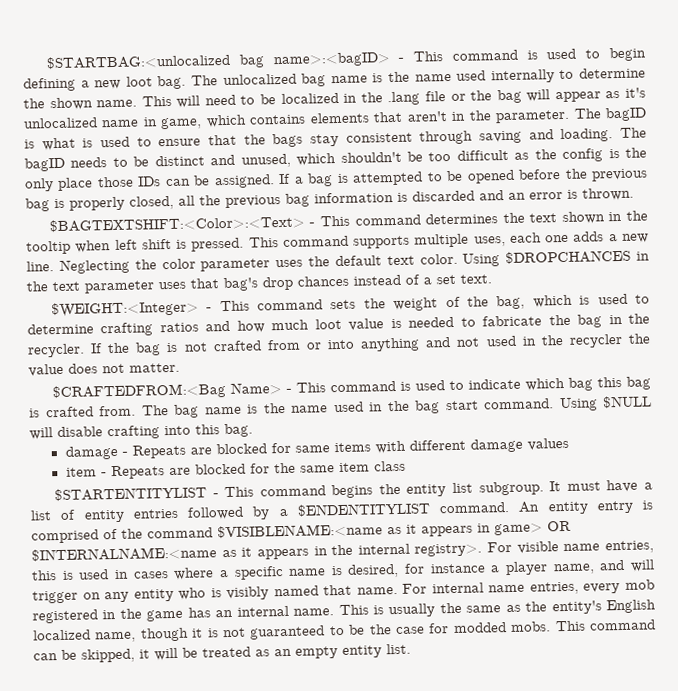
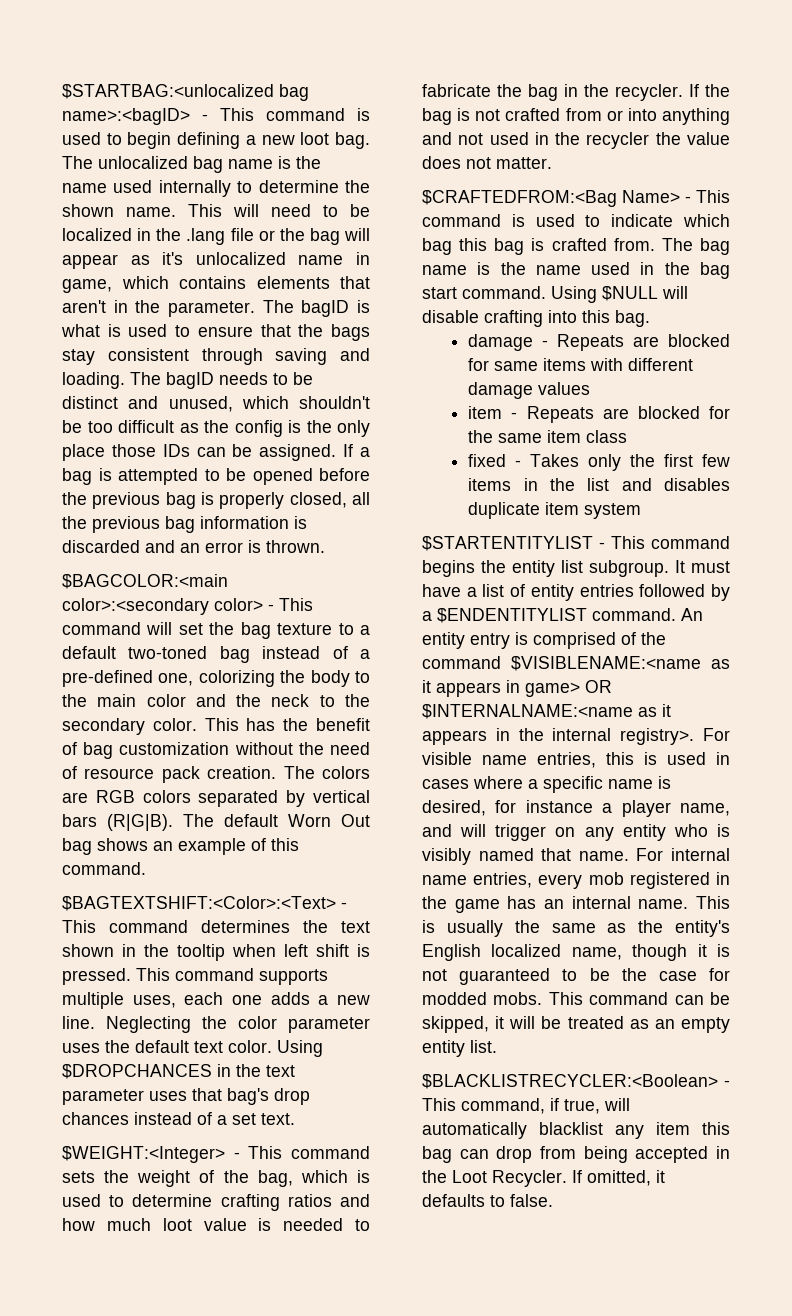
(634, 194) none -> [62,574,228,589] [62,598,313,615] [62,622,370,639] [62,646,370,663] [62,670,370,687] [62,694,370,707] [62,718,371,735] [62,742,370,759] [62,766,370,783] [62,790,370,807] [62,814,370,831] [62,838,299,855] [62,862,146,875] // $BAGCOLOR:<main color>:<secondary color> - This command will set the bag texture to a default two-toned bag instead of a pre-defined one, colorizing the body to the main color and the neck to the secondary color. This has the benefit of bag customization without the need of resource pack creation. The colors are RGB colors separated by vertical bars (R|G|B). The default Worn Out bag shows an example of this command.
(406, 466) none -> [468,454,730,471] [468,478,730,491] [468,502,642,519] // fixed - Takes only the first few items in the list and disables duplicate item system
(411, 649) none -> [422,1074,730,1089] [422,1098,630,1114] [422,1122,730,1139] [422,1146,730,1163] [422,1170,665,1187] [422,1194,553,1207] // $BLACKLISTRECYCLER:<Boolean> - This command, if true, will automatically blacklist any item this bag can drop from being accepted in the Loot Recycler. If omitted, it defaults to false.

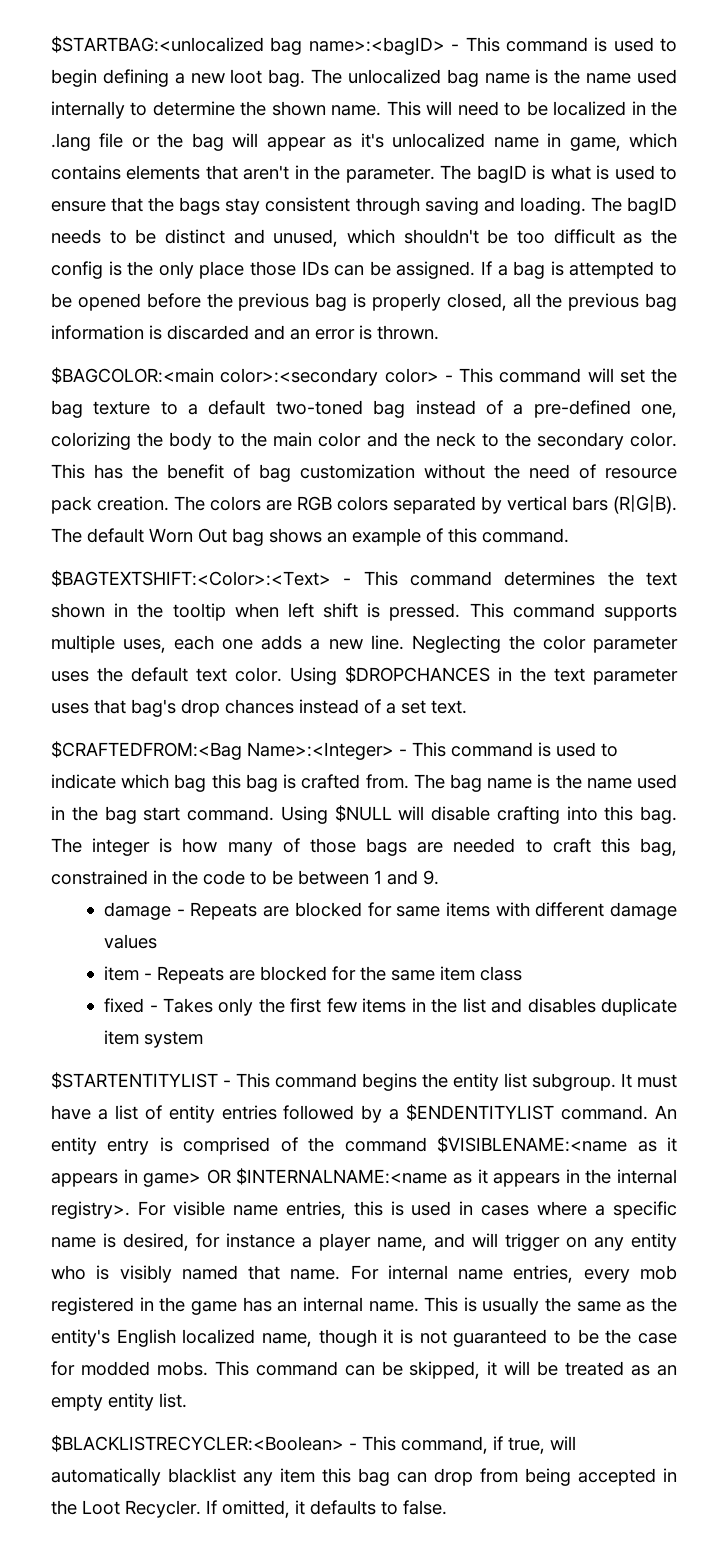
[62,1146,370,1163] [62,1170,370,1187] [62,1194,370,1211] [62,1218,370,1231] [422,84,730,101] [422,108,730,125] [422,132,730,149] [422,156,552,169] // $WEIGHT:<Integer> - This command sets the weight of the bag, which is used to determine crafting ratios and how much loot value is needed to fabricate the bag in the recycler. If the bag is not crafted from or into anything and not used in the recycler the value does not matter. -> (467, 707) none
[622,190,680,203] Name> -> [247,742,394,760] Name>:<Integer>
(650, 318) none -> [51,838,677,856] [51,870,439,885] The integer is how many of those bags are needed to craft this bag, constrained in the code to be between 1 and 9.

